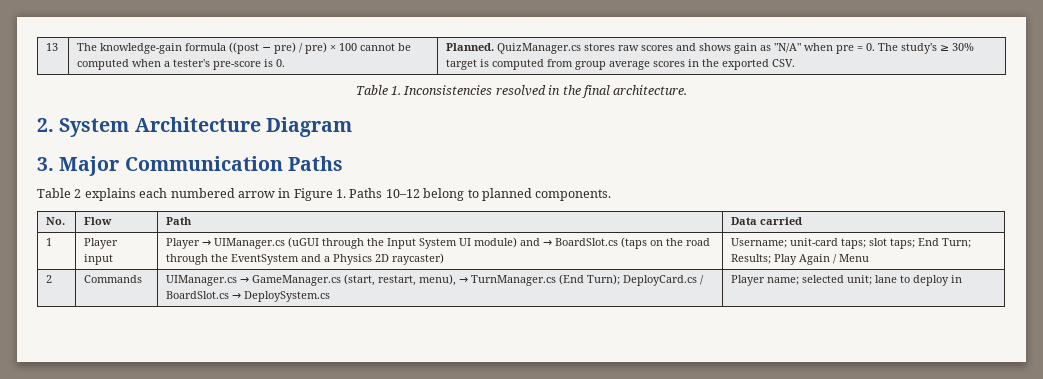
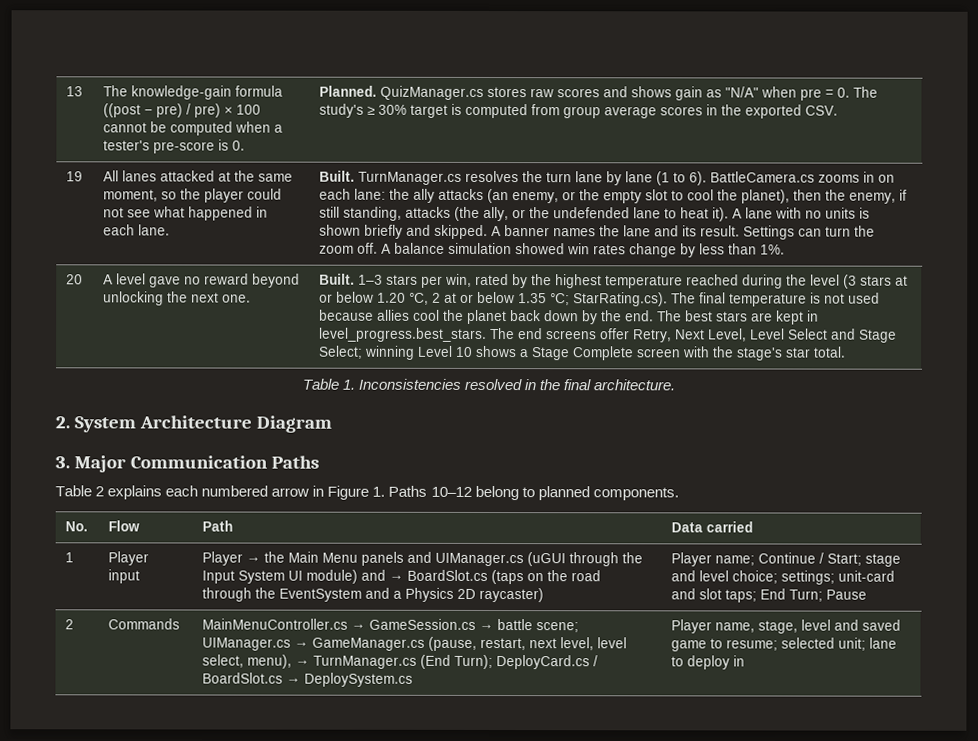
(796, 63) none -> [66,171,84,182] [103,170,294,182] [103,188,283,203] [103,206,269,221] [103,224,171,236] [319,170,896,186] [319,188,908,204] [319,206,871,222] [319,224,876,240] [319,242,786,258] [66,274,84,285] [103,273,301,288] [103,291,252,306] [319,273,909,289] [319,291,881,307] [319,309,820,325] [319,327,898,343] [319,345,847,361] // 19 | All lanes attacked at the same moment, so the player could not see what happened in each lane. | Built. TurnManager.cs resolves the turn lane by lane (1 to 6). BattleCamera.cs zooms in on each lane: the ally attacks (an enemy, or the empty slot to cool the planet), then the enemy, if still standing, attacks (the ally, or the undefended lane to heat it). A lane with no units is shown briefly and skipped. A banner names the lane and its result. Settings can turn the zoom off. A balance simulation showed win rates change by less than 1%. // 20 | A level gave no reward beyond unlocking the next one. | Built. 1–3 stars per win, rated by the highest temperature reached during the level (3 stars at or below 1.20 °C, 2 at or below 1.35 °C; StarRating.cs). The final temperature is not used because allies cool the planet back down by the end. The best stars are kept in level_progress.best_stars. The end screens offer Retry, Next Level, Level Select and Stage Select; winning Level 10 shows a Stage Complete screen with the stage's star total.
(212, 243) none -> [264,551,433,566] the Main Menu panels and
[731,238,972,249] [731,254,870,265] [46,275,53,283] [84,275,143,283] [166,274,417,286] Username; unit-card taps; slot taps; End Turn; Results; Play Again / Menu // 2 | Commands | UIManager.cs → GameManager.cs (start, restart, -> [671,552,902,567] [671,570,896,585] [671,588,868,603] [65,619,75,630] [108,618,181,630] [202,618,580,633] [202,636,628,651] [202,654,245,668] Player name; Continue / Start; stage and level choice; settings; unit-card and slot taps; End Turn; Pause // 2 | Commands | MainMenuController.cs → GameSession.cs → battle scene; UIManager.cs → GameManager.cs (pause, restart, next level, level select,
[767,277,800,285] name; -> [715,619,902,634] [671,638,779,652] name, stage, level and saved game to resume;

